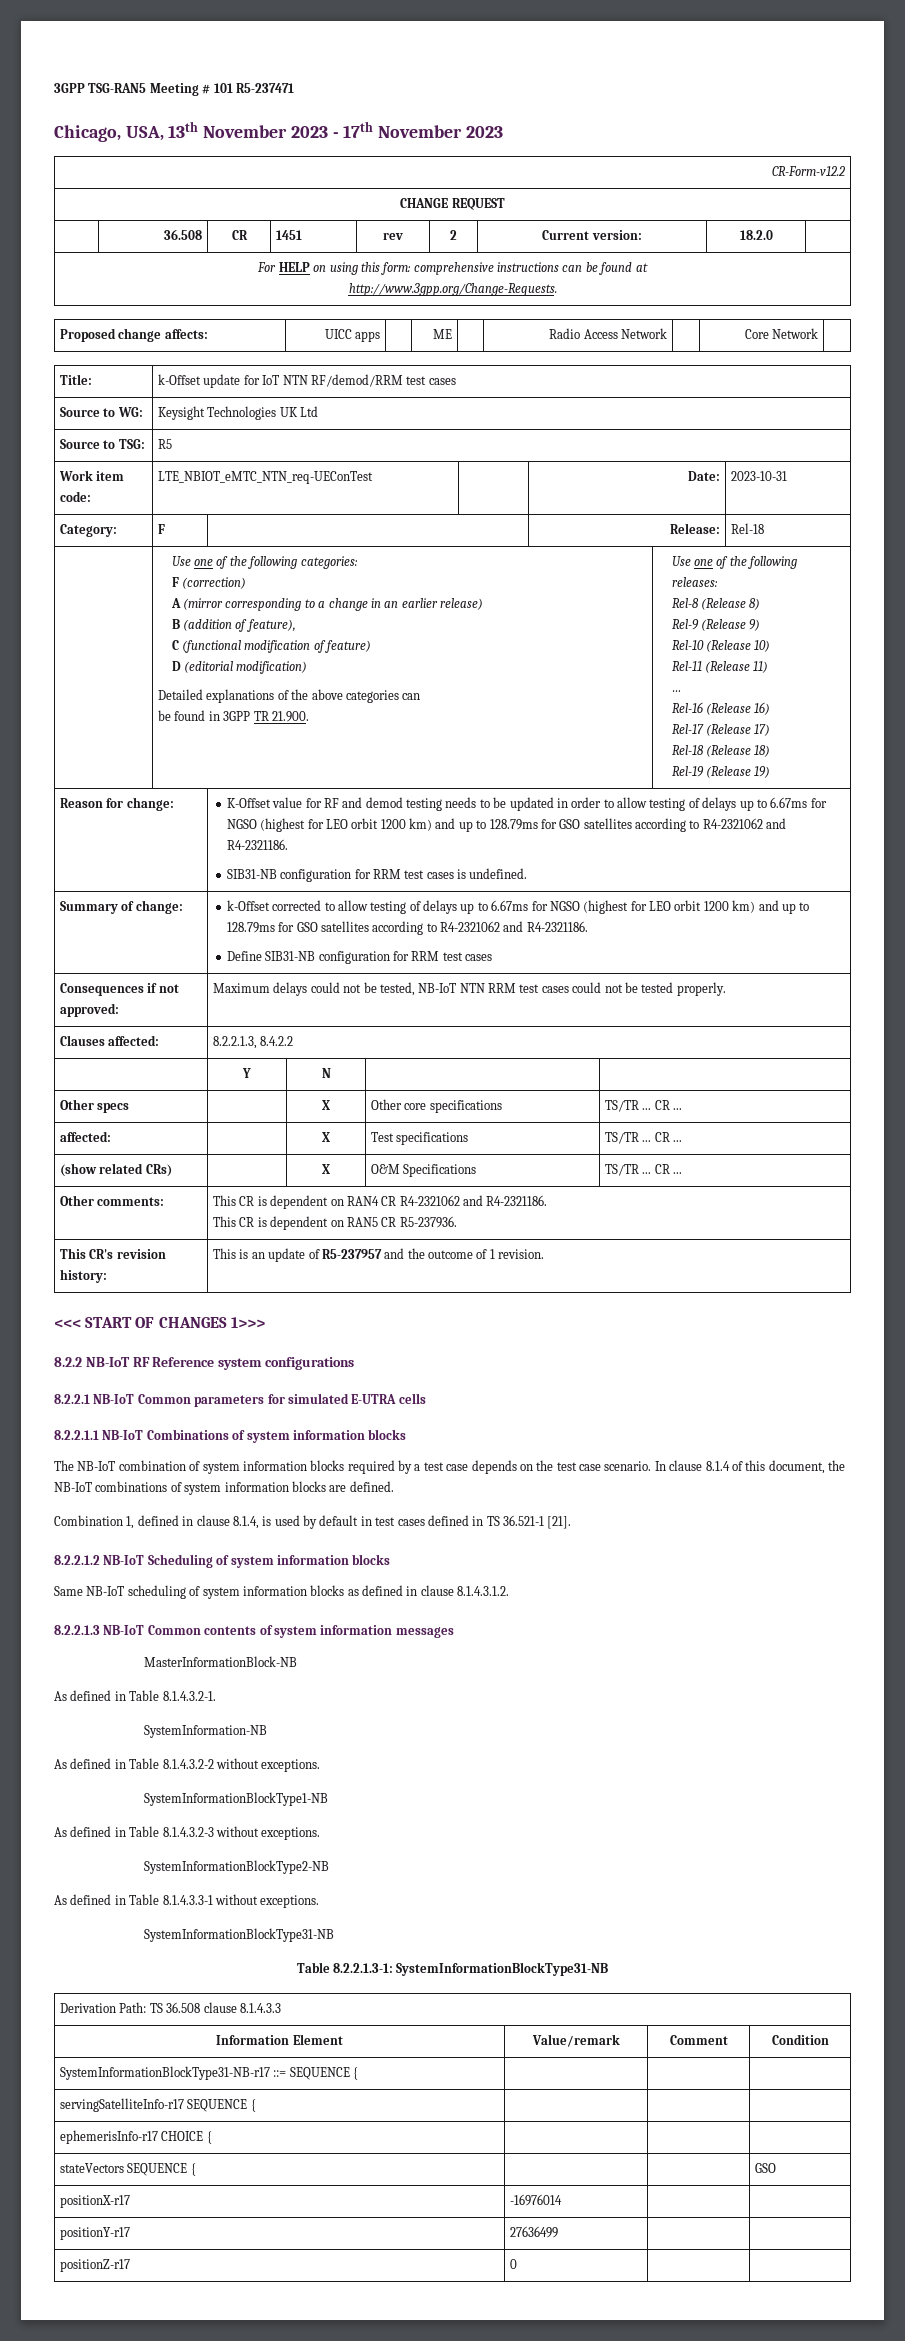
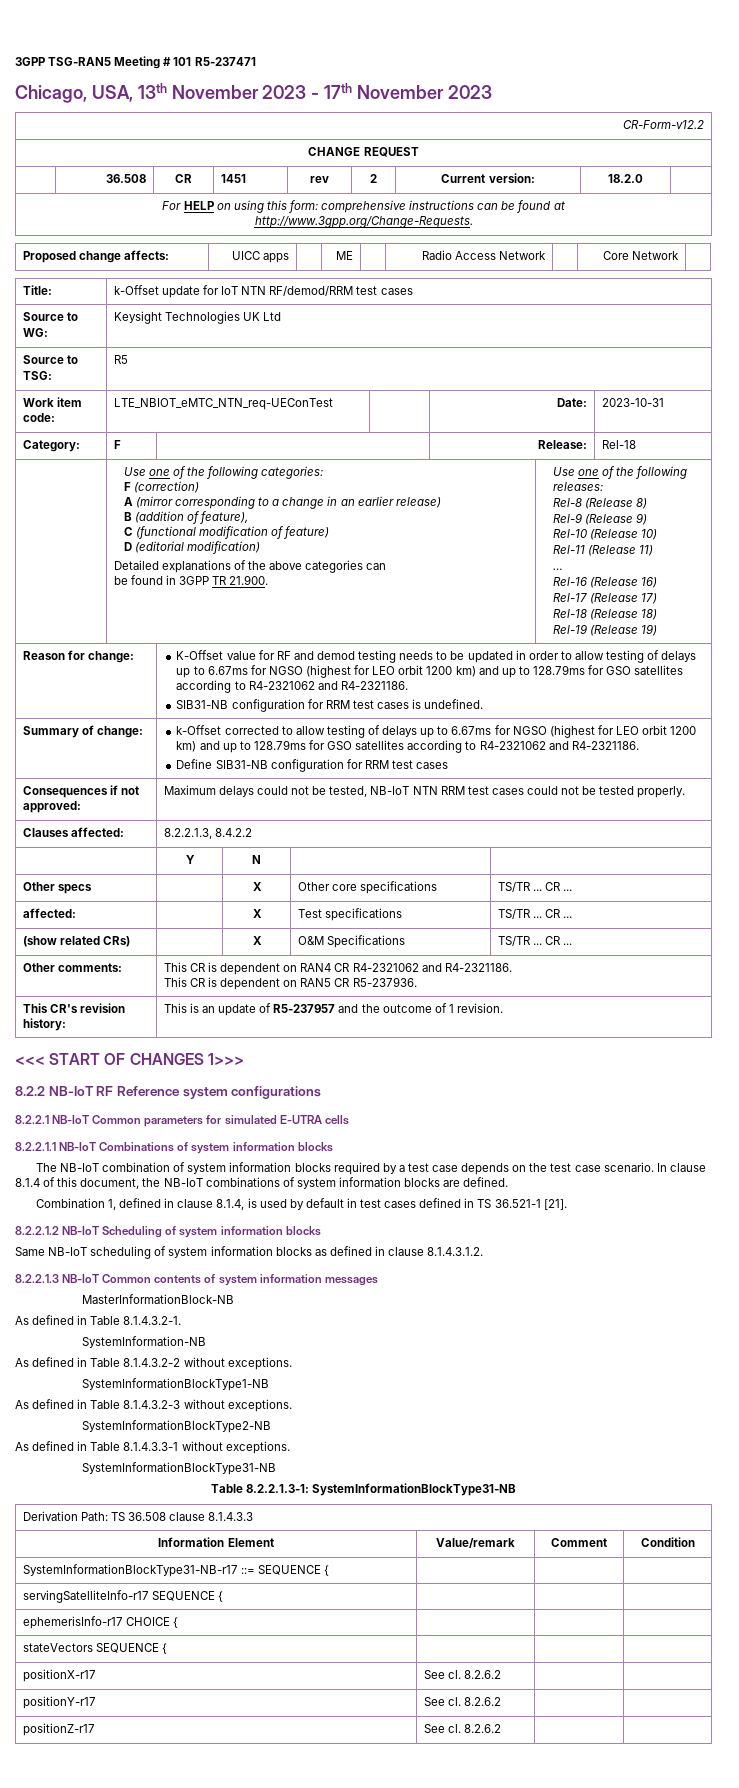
[755,2163,777,2173] GSO -> (168, 1648) none
[510,2194,563,2206] [60,2227,131,2240] [510,2226,559,2238] [60,2259,131,2272] [510,2259,518,2269] -16976014 | | // positionY-r17 | 27636499 | | // positionZ-r17 | 0 -> [423,1670,502,1679] [22,1696,96,1709] [423,1697,502,1706] [22,1723,95,1736] [423,1724,502,1733] See cl. 8.2.6.2 | | // positionY-r17 | See cl. 8.2.6.2 | | // positionZ-r17 | See cl. 8.2.6.2

